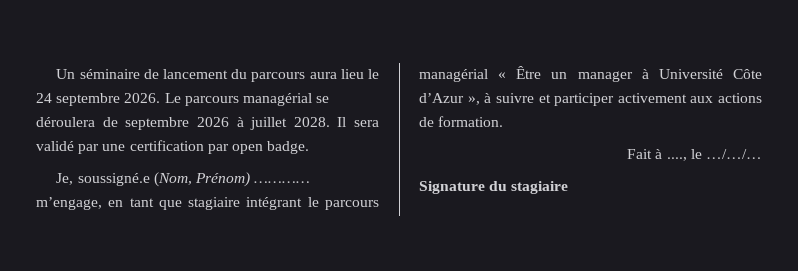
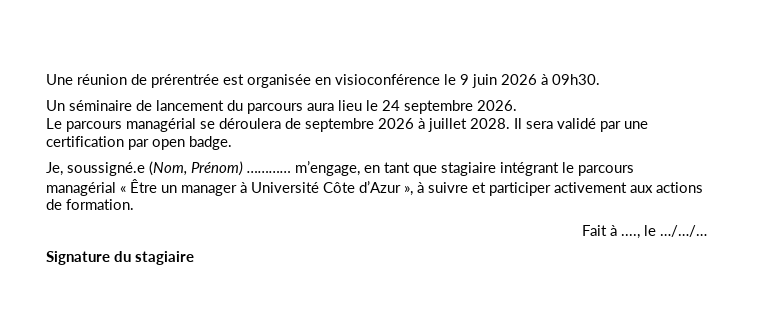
(56, 74) none -> [46,74,600,88] Une réunion de prérentrée est organisée en visioconférence le 9 juin 2026 à 09h30. //
(161, 98) none -> (517, 105) //

